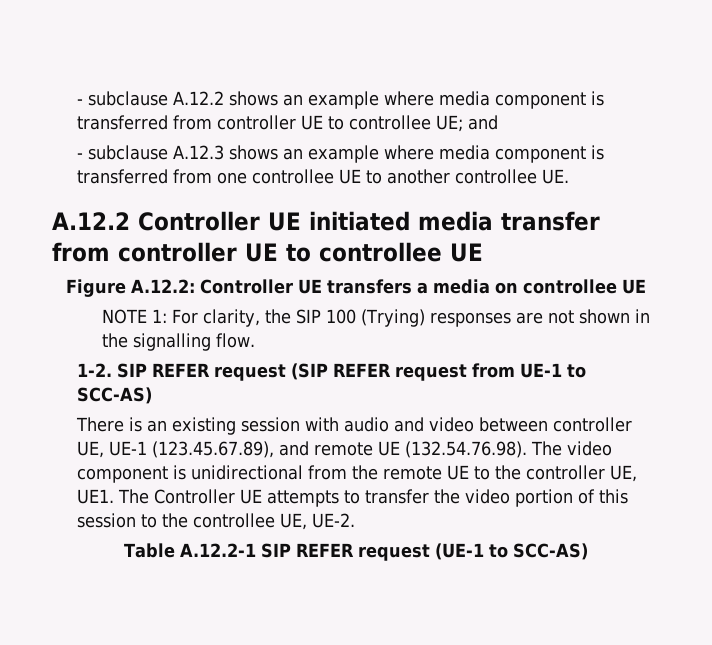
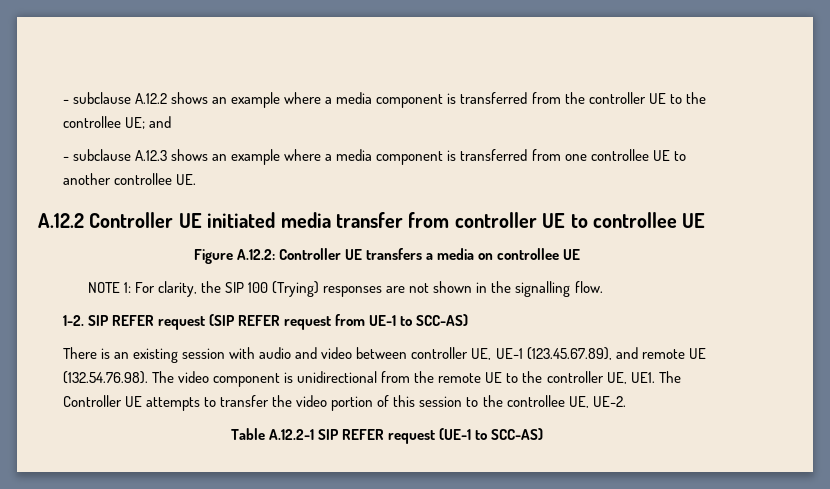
[439,91,605,109] [77,115,345,130] media component is transferred from controller UE to -> [325,92,706,108] a media component is transferred from the controller UE to the
(435, 152) none -> [325,154,333,161] a

